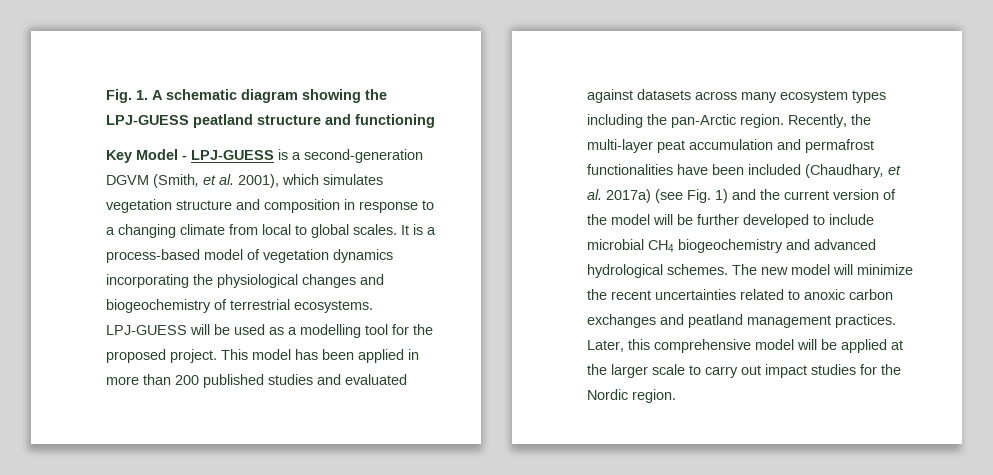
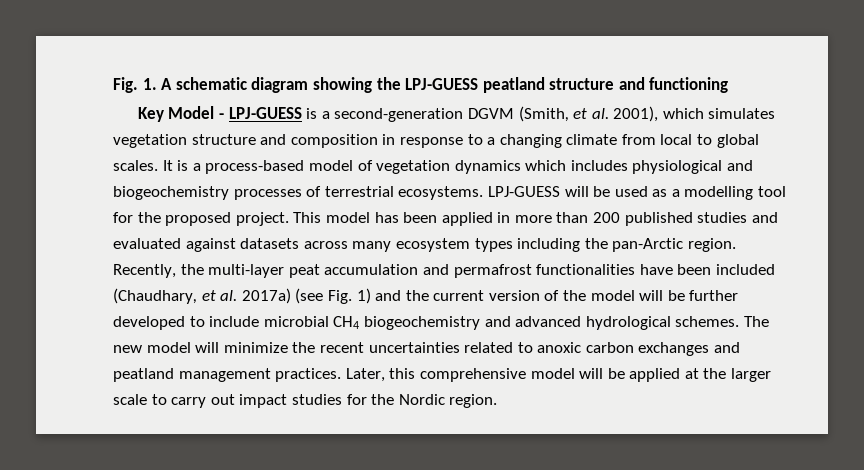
[106,274,356,288] incorporating the physiological changes -> [525,160,723,174] which includes physiological
(211, 306) none -> [233,189,302,200] processes

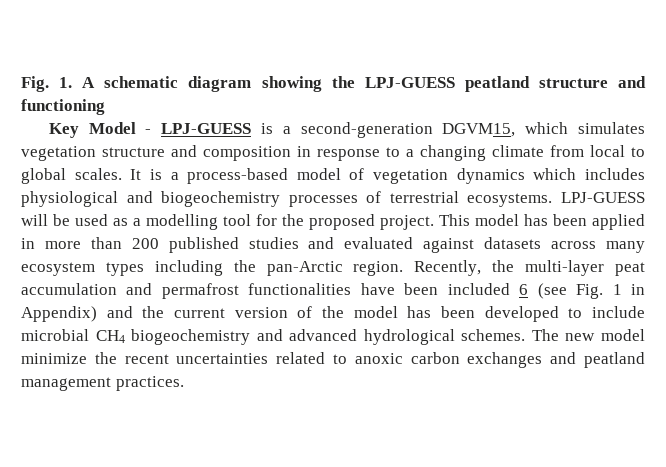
[467,106,659,122] DGVM (Smith, et al. 2001), -> [442,123,516,137] DGVM15,
[113,288,371,304] (Chaudhary, et al. 2017a) (see Fig. 1) -> [519,283,645,299] [21,306,97,322] 6 (see Fig. 1 in Appendix)
[639,290,739,301] will be further -> [407,306,476,318] has been
[195,342,220,353] will -> (645, 335) none
[345,368,772,382] [113,394,498,408] Later, this comprehensive model will be applied at the larger scale to carry out impact studies for the Nordic region. -> (184, 383) none

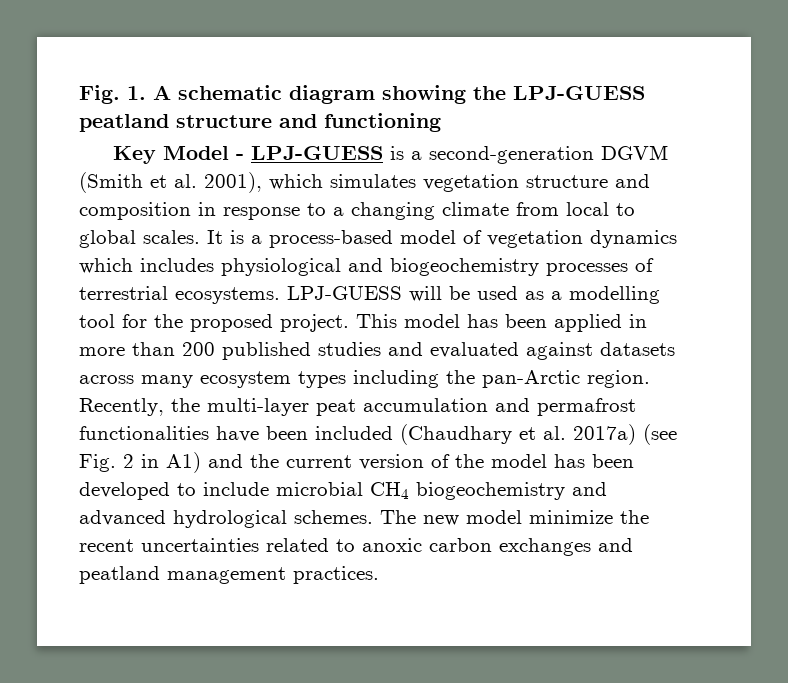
[442,123,516,137] DGVM15, -> [600,145,668,160] [79,172,262,193] DGVM (Smith et al. 2001),
[519,283,645,299] [21,306,97,322] 6 (see Fig. 1 in Appendix) -> [400,424,677,445] [79,452,201,473] (Chaudhary et al. 2017a) (see Fig. 2 in A1)

